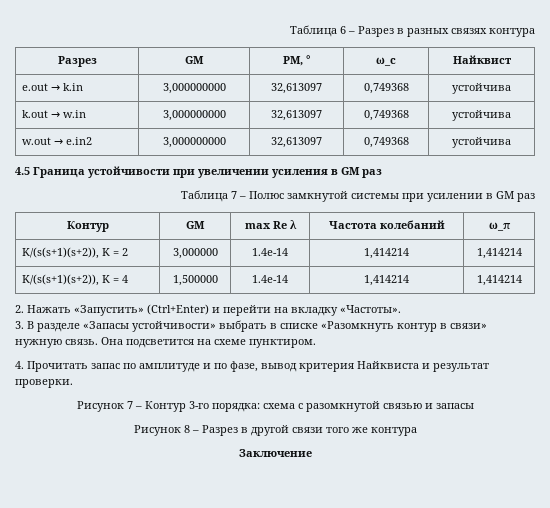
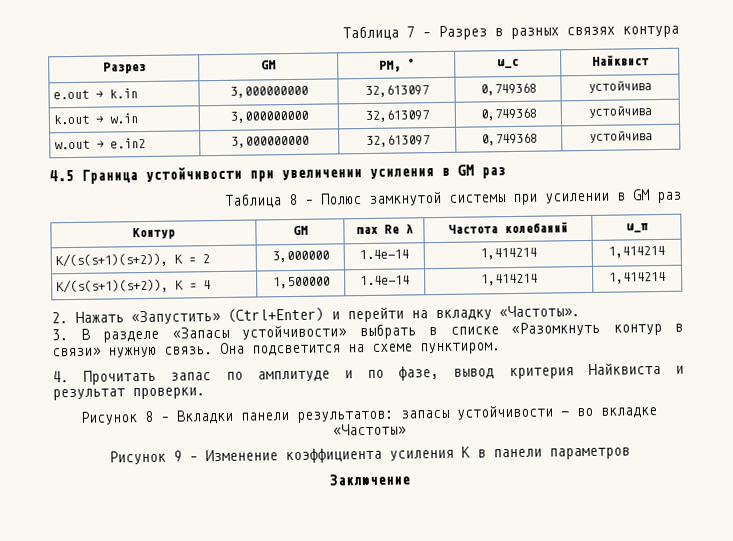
[290,25,346,37] Таблица 6 -> [342,25,415,41] Таблица 7
[231,191,237,199] 7 -> [288,193,298,206] 8
[126,401,474,412] [133,425,417,436] 7 – Контур 3-го порядка: схема с разомкнутой связью и запасы // Рисунок 8 – Разрез в другой связи того же контура -> [143,405,658,424] [332,423,406,436] [108,446,630,465] 8 – Вкладки панели результатов: запасы устойчивости — во вкладке «Частоты» // Рисунок 9 – Изменение коэффициента усиления K в панели параметров

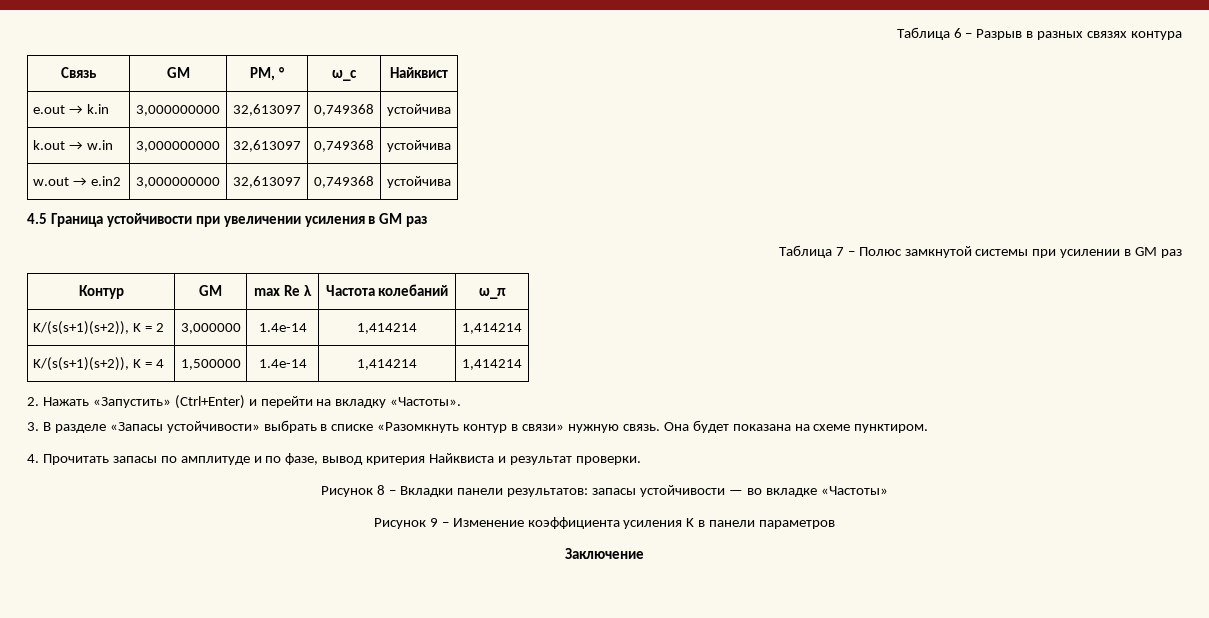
[342,25,487,41] Таблица 7 – Разрез -> [896,27,1023,40] Таблица 6 – Разрыв
[102,61,146,74] Разрез -> [61,67,97,78] Связь
[288,193,298,206] 8 -> [835,247,844,256] 7
[252,344,341,356] подсветится -> [692,420,791,433] будет показана
[170,372,212,381] запас -> [112,456,157,463] запасы

